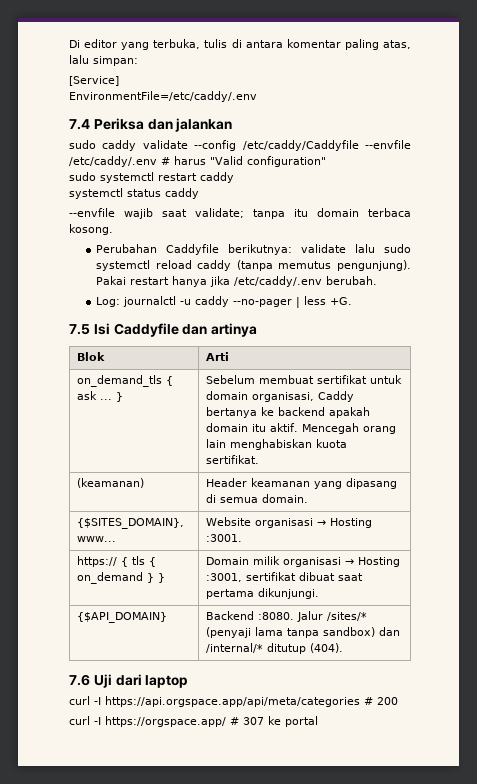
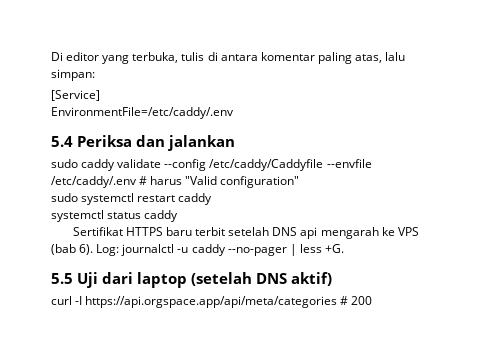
[69,119,90,130] 7.4 -> [51,136,73,147] 5.4
[69,208,411,219] [69,224,113,235] [96,244,411,255] [96,260,411,271] [96,276,378,287] --envfile wajib saat validate; tanpa itu domain terbaca kosong. // Perubahan Caddyfile berikutnya: validate lalu sudo systemctl reload caddy (tanpa memutus pengunjung). Pakai restart hanya jika /etc/caddy/.env berubah. // -> [72,227,419,239] [51,244,94,255] Sertifikat HTTPS baru terbit setelah DNS api mengarah ke VPS (bab 6).
[69,323,258,337] [76,352,105,361] [205,352,229,361] [76,375,173,387] [76,391,123,402] [205,375,402,384] [205,391,354,402] [205,407,370,418] [205,423,396,434] [205,439,347,450] [205,455,259,464] [76,478,144,488] [205,478,397,489] [205,494,308,503] [76,518,184,529] [76,536,116,542] [205,517,372,528] [205,534,242,542] [76,556,156,567] [76,572,165,584] [205,556,400,567] [205,572,363,582] [205,588,319,599] [76,612,167,623] [205,611,367,622] [205,627,400,638] [205,643,343,654] [69,674,90,686] 7.5 Isi Caddyfile dan artinya // Blok | Arti // on_demand_tls { ask ... } | Sebelum membuat sertifikat untuk domain organisasi, Caddy bertanya ke backend apakah domain itu aktif. Mencegah orang lain menghabiskan kuota sertifikat. // (keamanan) | Header keamanan yang dipasang di semua domain. // {$SITES_DOMAIN}, www... | Website organisasi → Hosting :3001. // https:// { tls { on_demand } } | Domain milik organisasi → Hosting :3001, sertifikat dibuat saat pertama dikunjungi. // {$API_DOMAIN} | Backend :8080. Jalur /sites/* (penyaji lama tanpa sandbox) dan /internal/* ditutup (404). // 7.6 -> [51,273,73,284] 5.5
(189, 681) none -> [191,272,332,286] (setelah DNS aktif)
[69,716,318,727] // curl -I https://orgspace.app/ # 307 ke portal -> (373, 300) none

